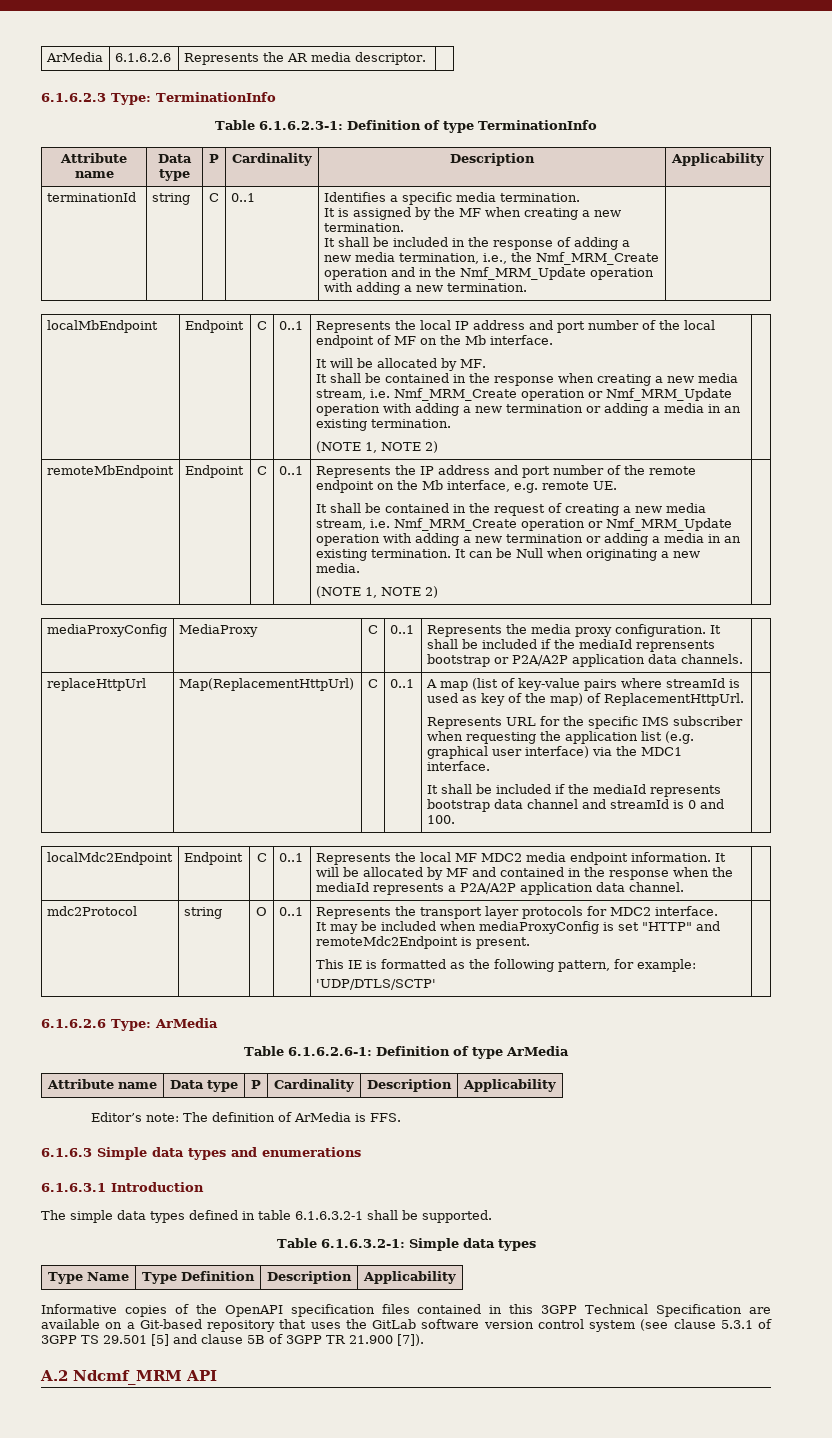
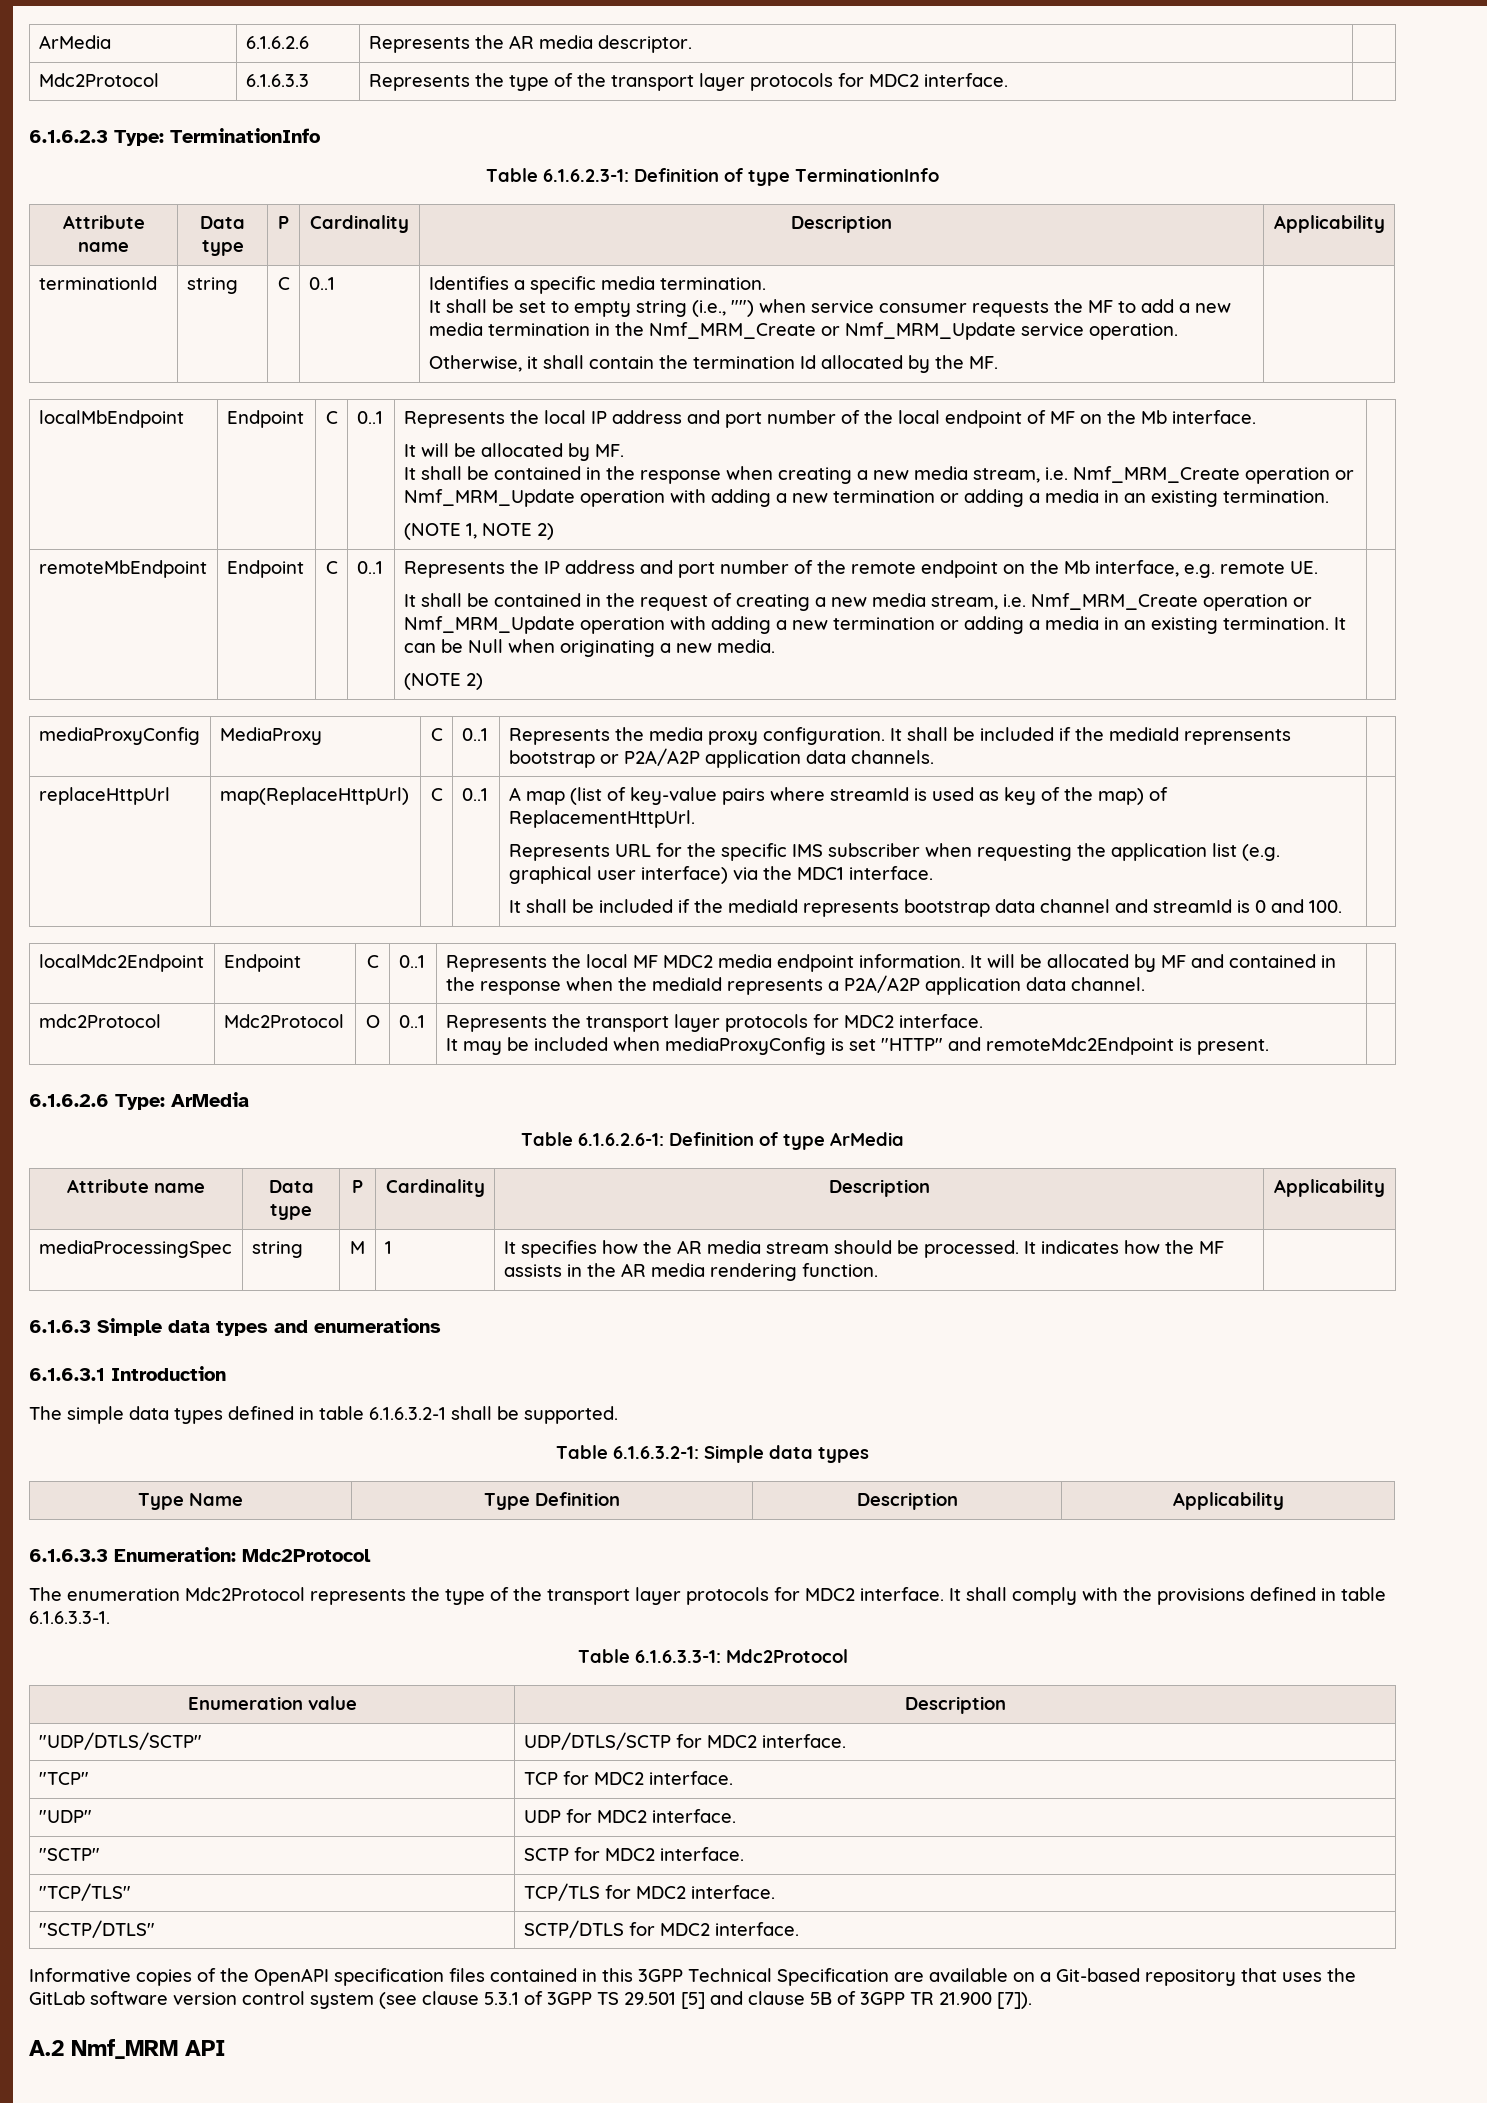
(426, 58) none -> [38,73,159,87] [245,74,309,87] [368,73,1008,91] // Mdc2Protocol | 6.1.6.3.3 | Represents the type of the transport layer protocols for MDC2 interface. |
[337,207,621,220] [323,223,404,232] [323,237,630,250] [323,252,659,265] [323,267,654,280] [323,282,527,295] is assigned by the MF when creating a new termination. // It shall be included in the response of adding a new media termination, i.e., the Nmf_MRM_Create operation and in the Nmf_MRM_Update operation with adding a new termination. -> [445,299,1231,317] [428,322,1178,340] [428,355,998,373] shall be set to empty string (i.e., "") when service consumer requests the MF to add a new media termination in the Nmf_MRM_Create or Nmf_MRM_Update service operation. // Otherwise, it shall contain the termination Id allocated by the MF.
[364,587,421,598] 1, NOTE -> (461, 681) none
[178,678,354,691] Map(ReplacementHttpUrl) -> [219,787,409,805] map(ReplaceHttpUrl)
[183,907,222,919] string -> [223,1014,344,1028] Mdc2Protocol
[315,959,696,972] [315,979,436,990] // This IE is formatted as the following pattern, for example: // 'UDP/DTLS/SCTP' -> (1269, 1047) none
[90,1112,401,1122] // Editor’s note: The definition of ArMedia is FFS. -> [38,1240,232,1258] [251,1241,303,1258] [350,1241,365,1254] [384,1241,392,1254] [503,1240,1224,1258] [503,1263,878,1281] // mediaProcessingSpec | string | M | 1 | It specifies how the AR media stream should be processed. It indicates how the MF assists in the AR media rendering function. |
(456, 1277) none -> [29,1547,371,1562] [29,1587,1386,1605] [29,1611,110,1624] [577,1649,848,1663] [187,1696,357,1710] [904,1696,1006,1714] [38,1732,202,1750] [523,1732,846,1750] [38,1772,89,1785] [523,1771,733,1785] [38,1810,92,1823] [523,1809,736,1823] [38,1848,100,1861] [523,1847,744,1861] [38,1883,131,1901] [523,1883,775,1901] [38,1920,155,1938] [523,1920,799,1938] // 6.1.6.3.3 Enumeration: Mdc2Protocol // The enumeration Mdc2Protocol represents the type of the transport layer protocols for MDC2 interface. It shall comply with the provisions defined in table 6.1.6.3.3-1. // Table 6.1.6.3.3-1: Mdc2Protocol // Enumeration value | Description // "UDP/DTLS/SCTP" | UDP/DTLS/SCTP for MDC2 interface. // "TCP" | TCP for MDC2 interface. // "UDP" | UDP for MDC2 interface. // "SCTP" | SCTP for MDC2 interface. // "TCP/TLS" | TCP/TLS for MDC2 interface. // "SCTP/DTLS" | SCTP/DTLS for MDC2 interface.
[73,1370,182,1385] Ndcmf_MRM -> [71,2039,178,2059] Nmf_MRM

